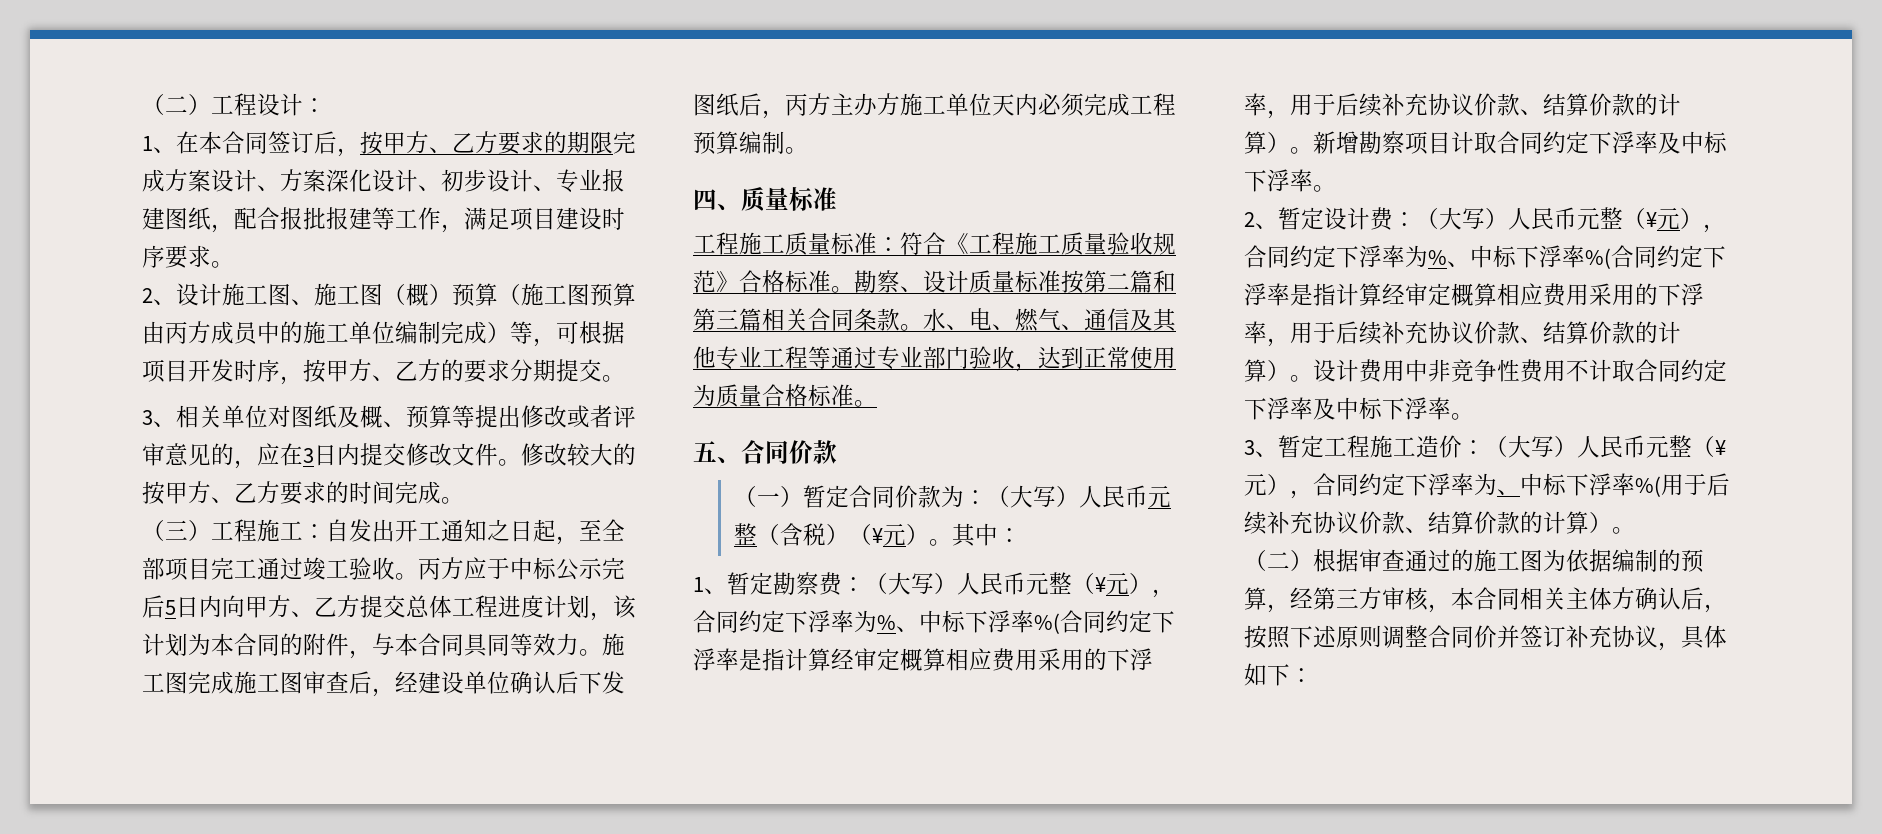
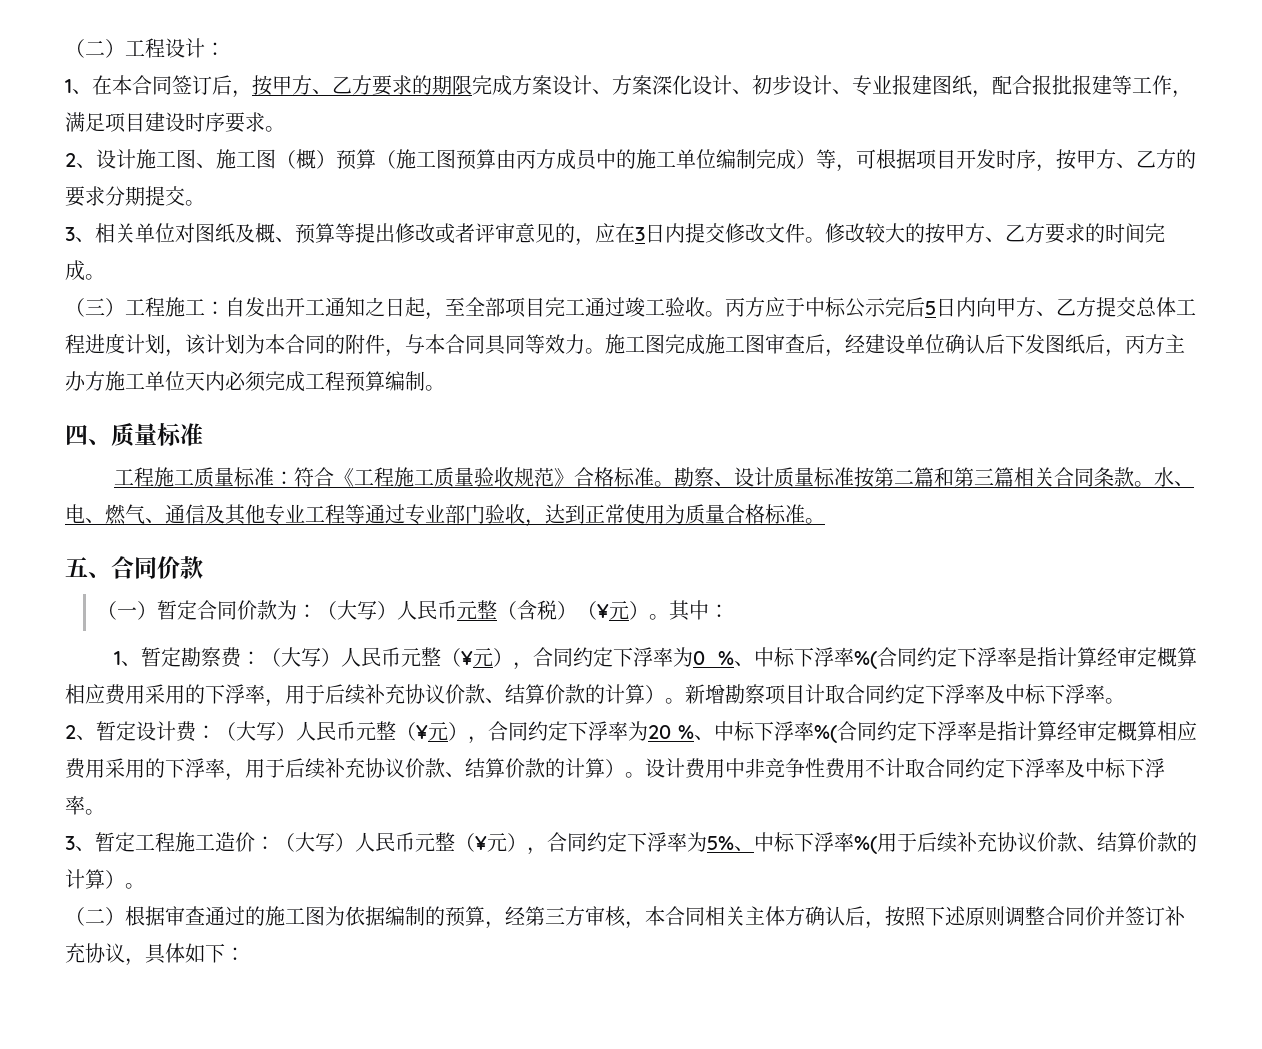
(877, 621) none -> [693,651,706,665] 0
(1428, 256) none -> [648,725,671,739] 20
(1497, 484) none -> [707,836,734,850] 5%

